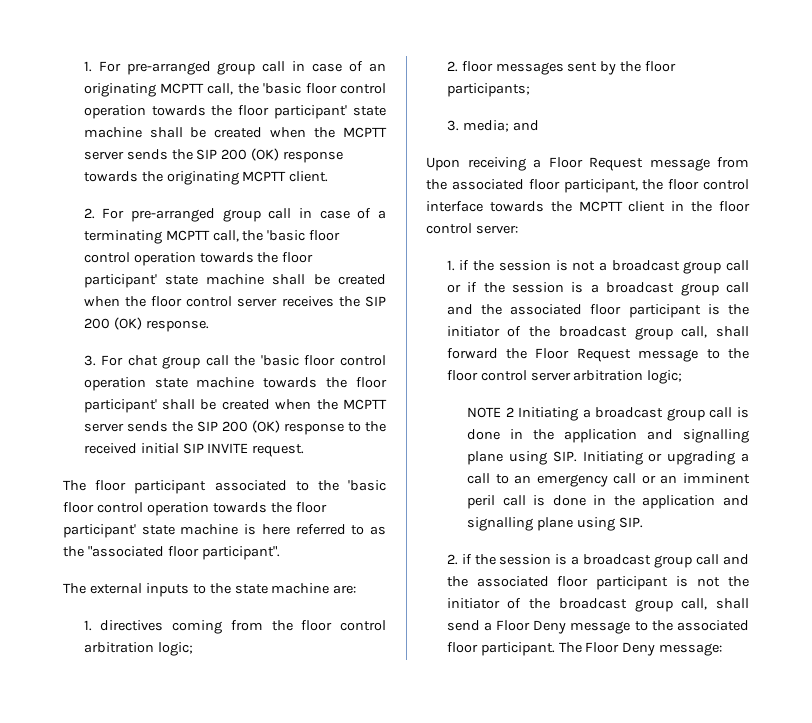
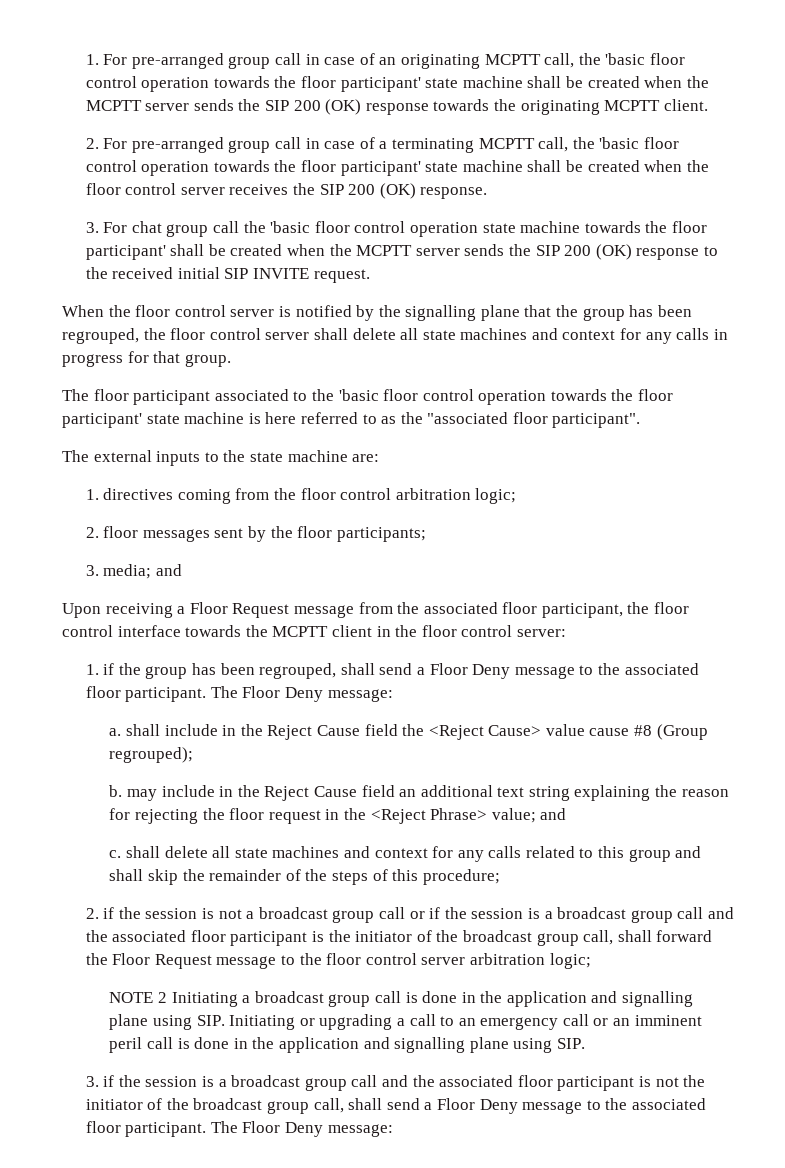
(305, 450) none -> [62,305,692,321] [62,328,728,344] [62,351,231,367] // When the floor control server is notified by the signalling plane that the group has been regrouped, the floor control server shall delete all state machines and context for any calls in progress for that group.
(495, 265) none -> [145,663,699,679] [85,686,393,702] [109,724,708,740] [109,747,194,763] [109,785,729,801] [109,808,567,824] [109,846,702,862] [109,869,500,885] [85,907,141,919] group has been regrouped, shall send a Floor Deny message to the associated floor participant. The Floor Deny message: // a. shall include in the Reject Cause field the <Reject Cause> value cause #8 (Group regrouped); // b. may include in the Reject Cause field an additional text string explaining the reason for rejecting the floor request in the <Reject Phrase> value; and // c. shall delete all state machines and context for any calls related to this group and shall skip the remainder of the steps of this procedure; // 2. if the
[446,554,458,565] 2. -> [85,1076,99,1087] 3.

